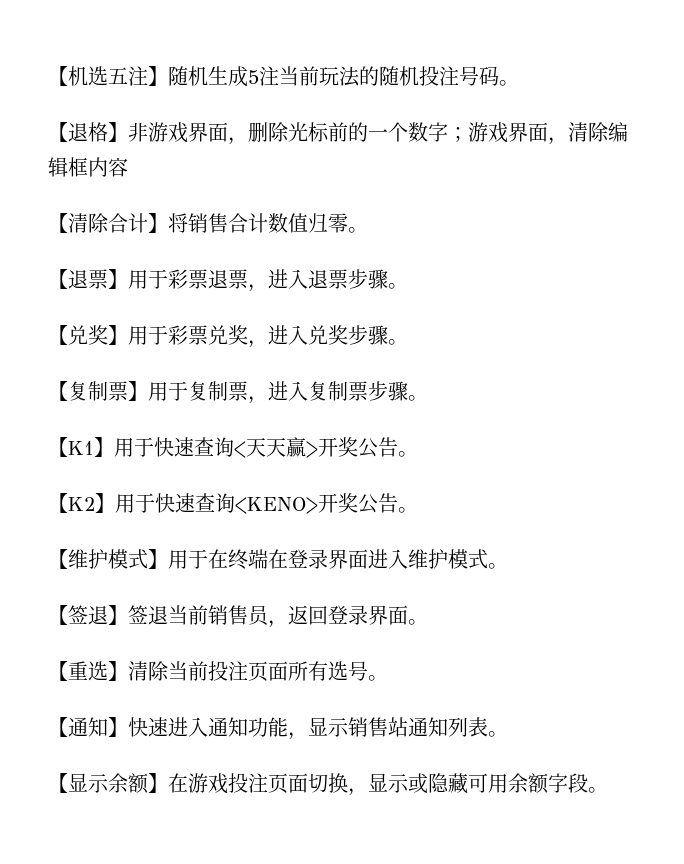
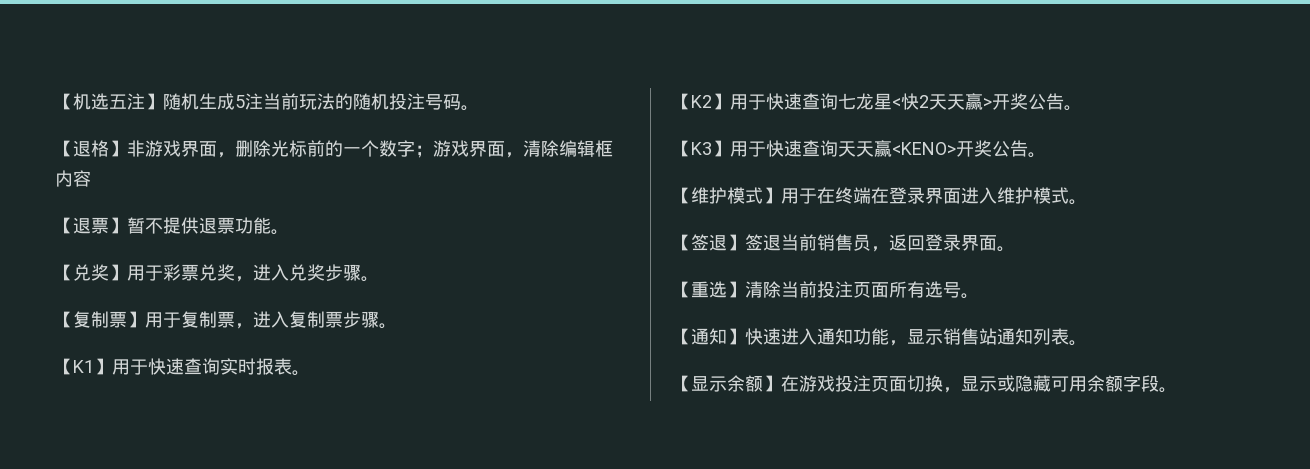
[68,213,368,233] [48,269,388,292] 清除合计】将销售合计数值归零。 // 【退票】用于彩票退票，进入退票步骤 -> [73,217,271,234] 退票】暂不提供退票功能
[234,441,246,458] < -> [220,358,310,376] [673,93,929,110] 实时报表。 // 【K2】用于快速查询七龙星<快2
[68,493,235,513] K2】用于快速查询 -> [691,140,892,157] K3】用于快速查询天天赢

